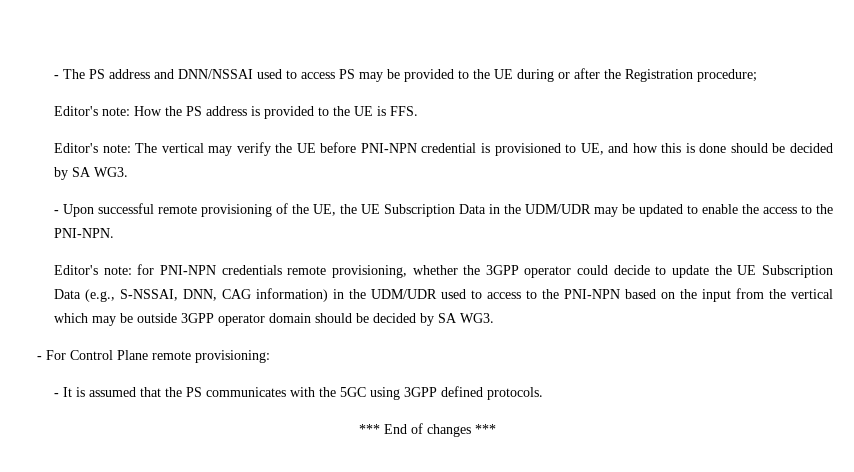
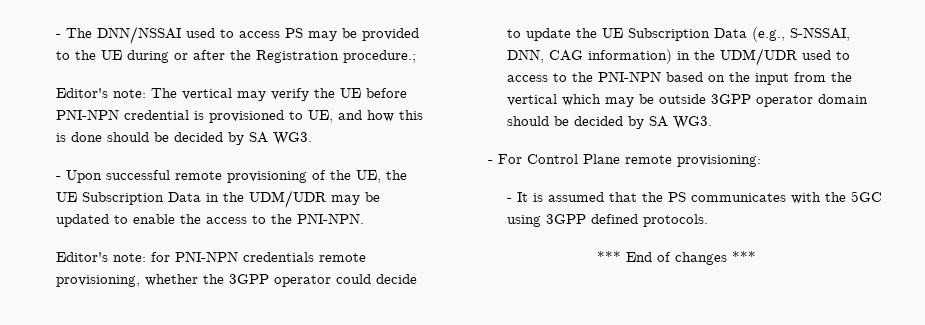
[88,69,174,79] PS address and -> (93, 33) none
[696,69,757,82] [53,106,418,119] procedure; // Editor's note: How the PS address is provided to the UE is FFS. -> [343,50,417,63] procedure.;

